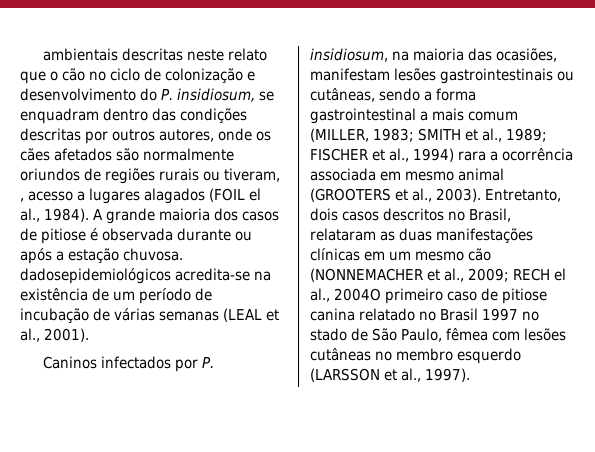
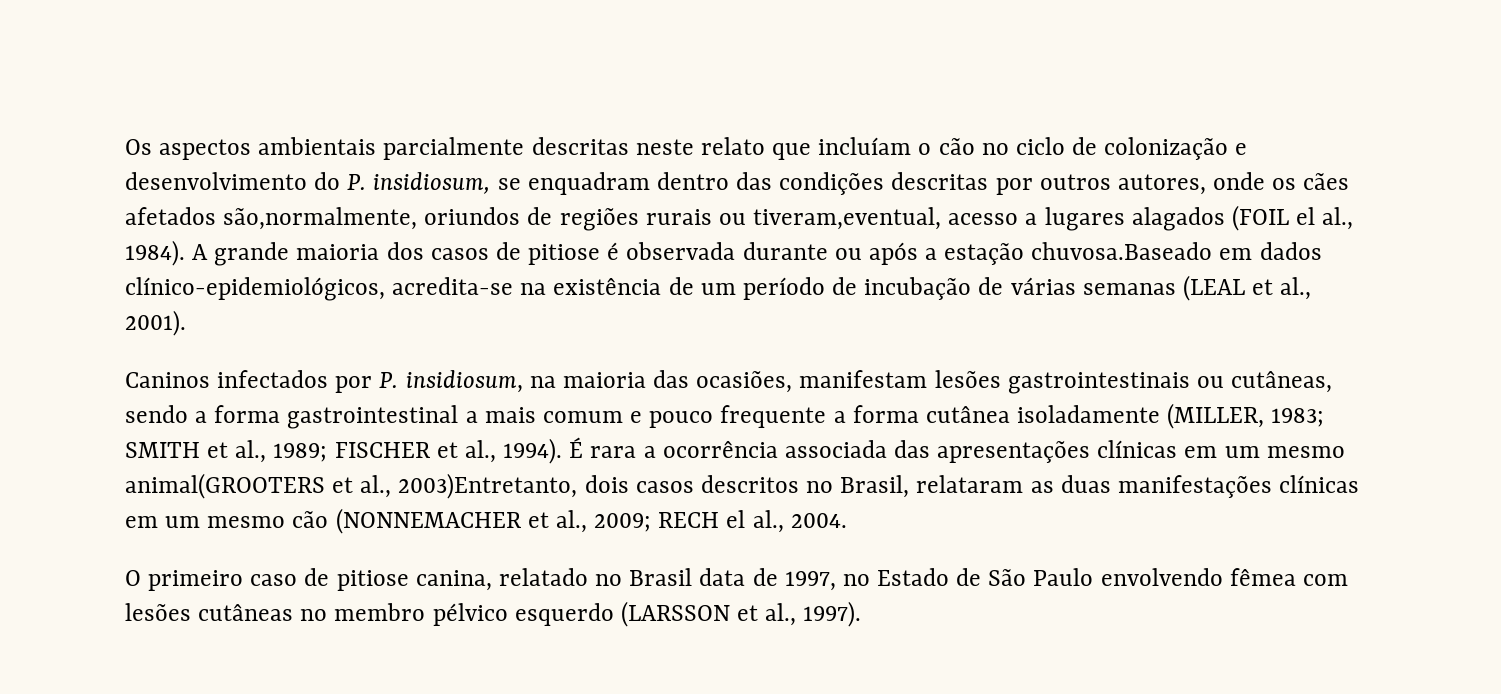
[42,48,118,61] ambientais -> [125,137,525,160] Os aspectos ambientais parcialmente
(46, 77) none -> [818,137,912,155] incluíam
[116,148,235,161] são normalmente -> [223,207,418,230] são,normalmente,
[224,168,281,182] [20,198,24,202] tiveram, , -> [753,207,942,230] tiveram,eventual,
[123,248,184,261] [20,268,171,284] chuvosa. dadosepidemiológicos -> [1031,242,1322,260] [125,277,385,301] chuvosa.Baseado em dados clínico-epidemiológicos,
(519, 116) none -> [630,405,1161,428] e pouco frequente a forma cutânea isoladamente
[413,148,455,162] 1994) -> [503,437,584,464] 1994). É
[380,168,505,181] [310,188,562,202] em mesmo animal (GROOTERS et al., 2003). Entretanto, -> [894,440,1345,463] [125,473,578,499] das apresentações clínicas em um mesmo animal(GROOTERS et al., 2003)Entretanto,
[334,288,382,301] 2004O -> [790,513,847,528] [125,570,141,586] 2004. // O
[310,308,355,321] canina -> [415,570,492,591] canina,
[482,308,540,321] [310,328,443,342] 1997 no stado de São Paulo, -> [699,568,1223,591] data de 1997, no Estado de São Paulo envolvendo
(454, 354) none -> [432,603,508,626] pélvico

